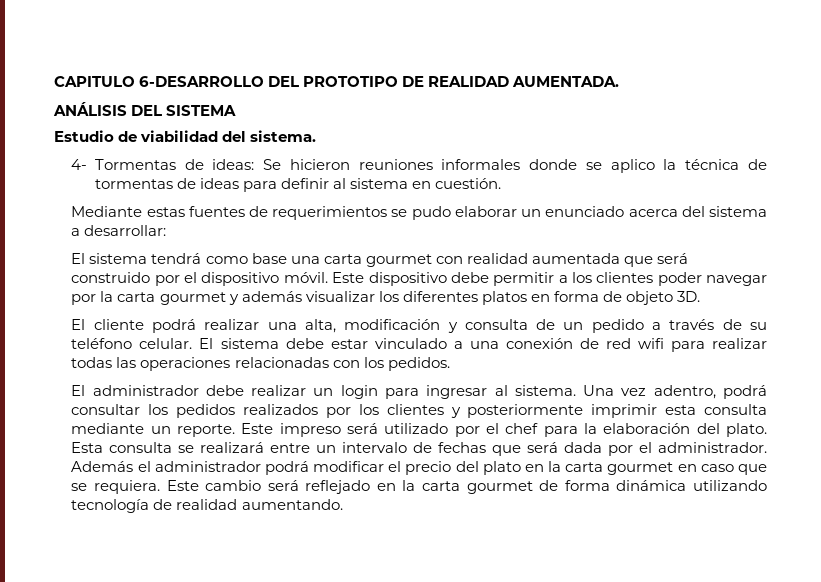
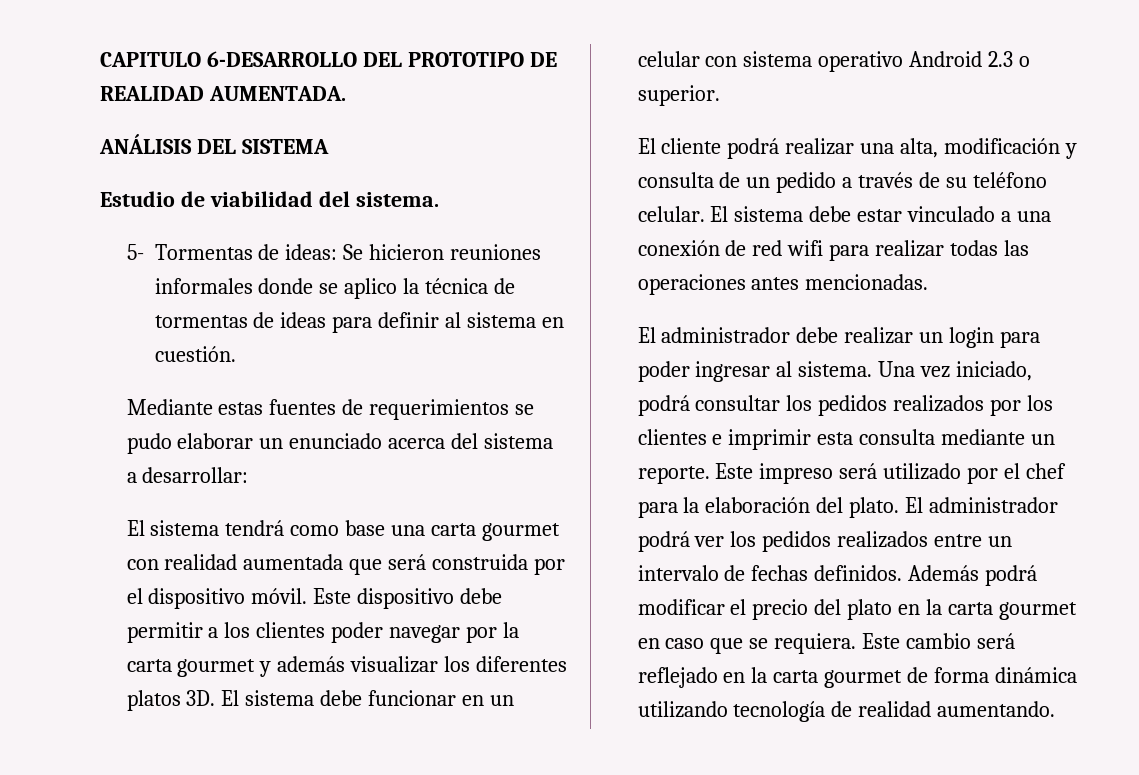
[71,159,88,170] 4- -> [126,244,144,260] 5-
[71,272,151,283] construido -> [432,554,529,570] construida
[530,291,701,305] en forma de objeto 3D. -> [186,690,515,706] [637,51,1031,72] [637,85,720,106] 3D. El sistema debe funcionar en un celular con sistema operativo Android 2.3 o superior.
[234,357,450,371] relacionadas con los pedidos. -> [751,274,929,290] antes mencionadas.
(420, 393) none -> [637,361,690,382] poder
[653,385,716,399] adentro, -> [956,361,1033,381] iniciado,
[450,404,584,418] y posteriormente -> [712,434,723,445] e
[71,442,265,453] Esta consulta se realizará -> [905,497,1059,513] [637,531,929,552] El administrador podrá ver los pedidos realizados
[492,442,767,456] [71,461,261,472] que será dada por el administrador. Además el administrador -> [814,565,980,581] definidos. Además

